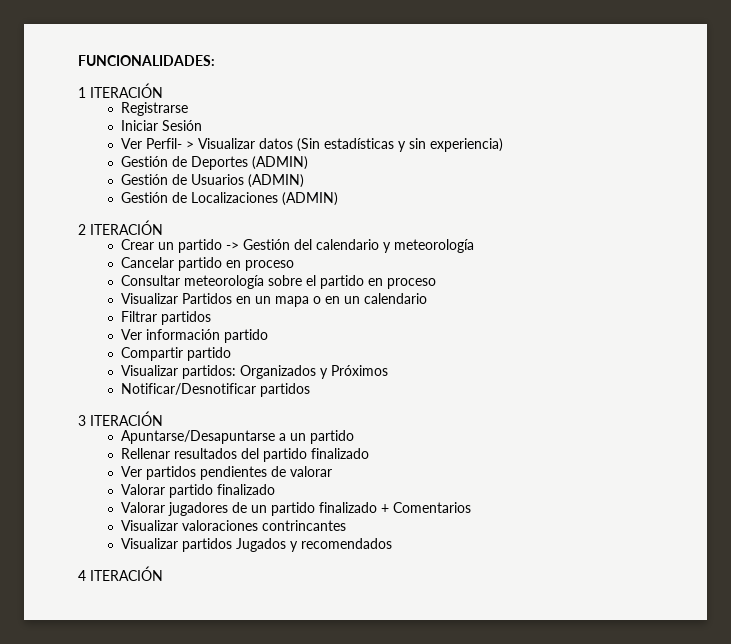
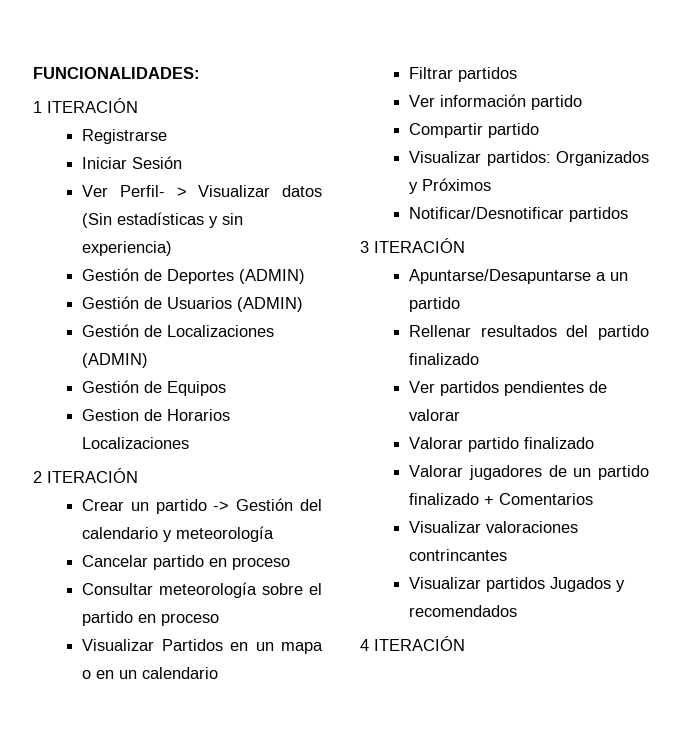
(338, 199) none -> [82,380,227,396] [82,409,231,421] [82,437,190,449] // Gestión de Equipos // Gestion de Horarios Localizaciones

